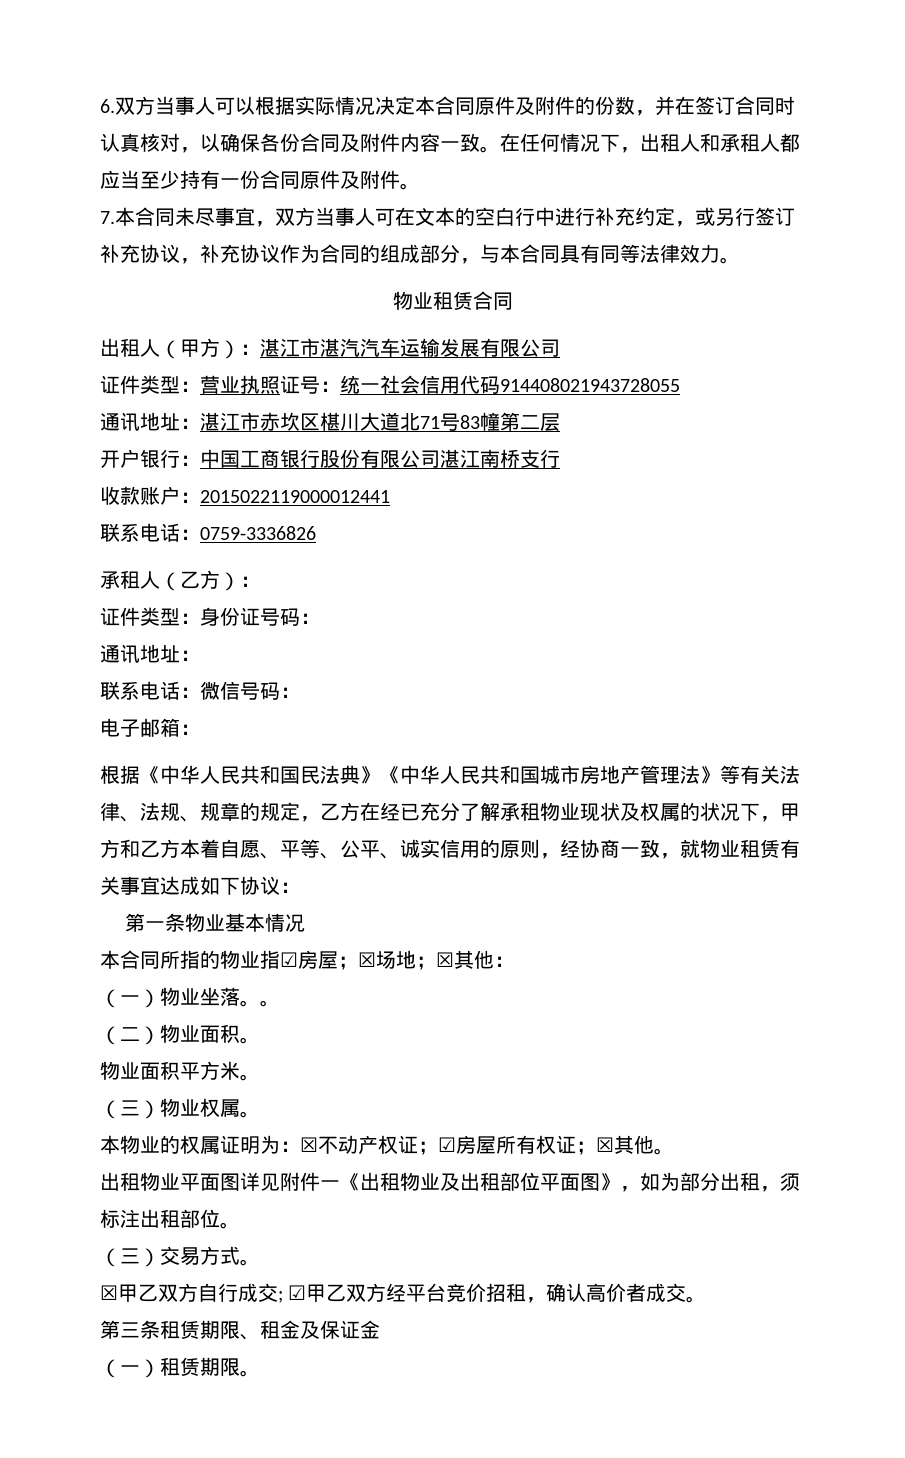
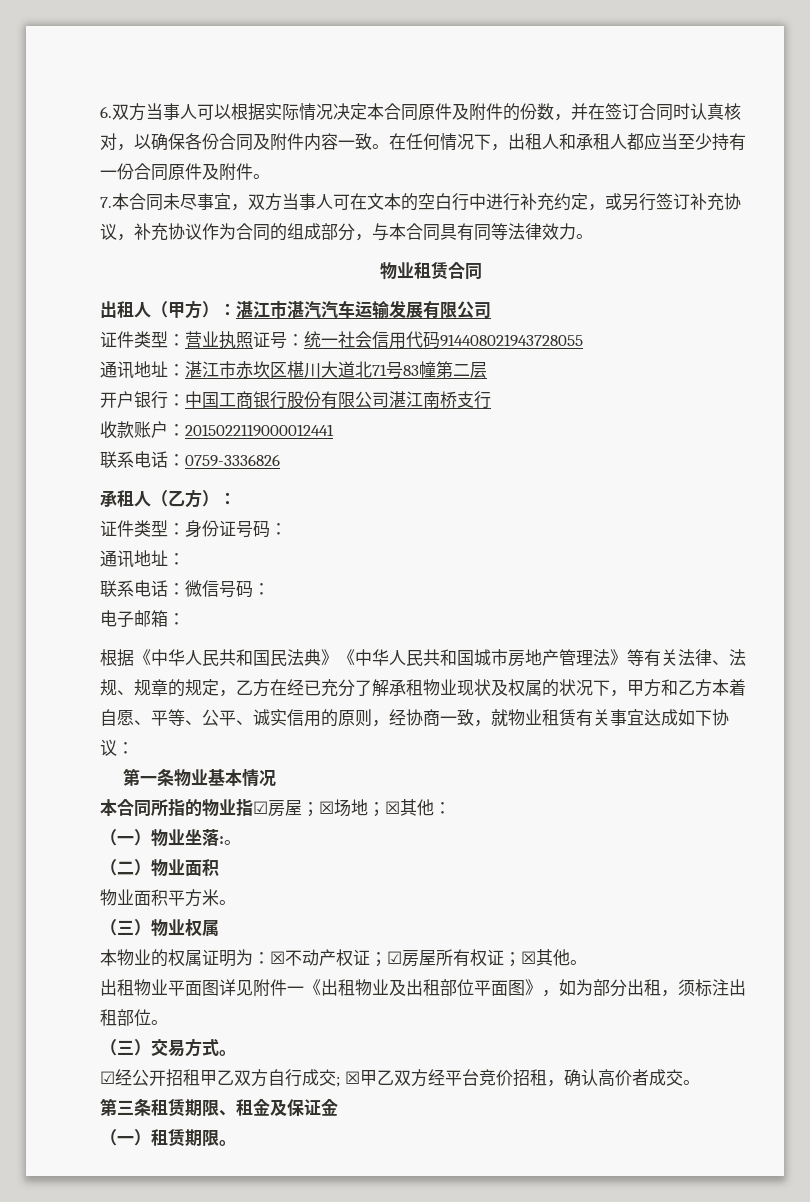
[240,1000,260,1007] 。 -> [219,836,224,844] :
[240,1037,260,1044] 。 -> (219, 867) none
[240,1111,260,1118] 。 -> (219, 928) none
[100,1285,118,1300] ☒ -> [100,1069,200,1086] ☑经公开招租
[288,1285,307,1300] ☑ -> [344,1071,360,1084] ☒

